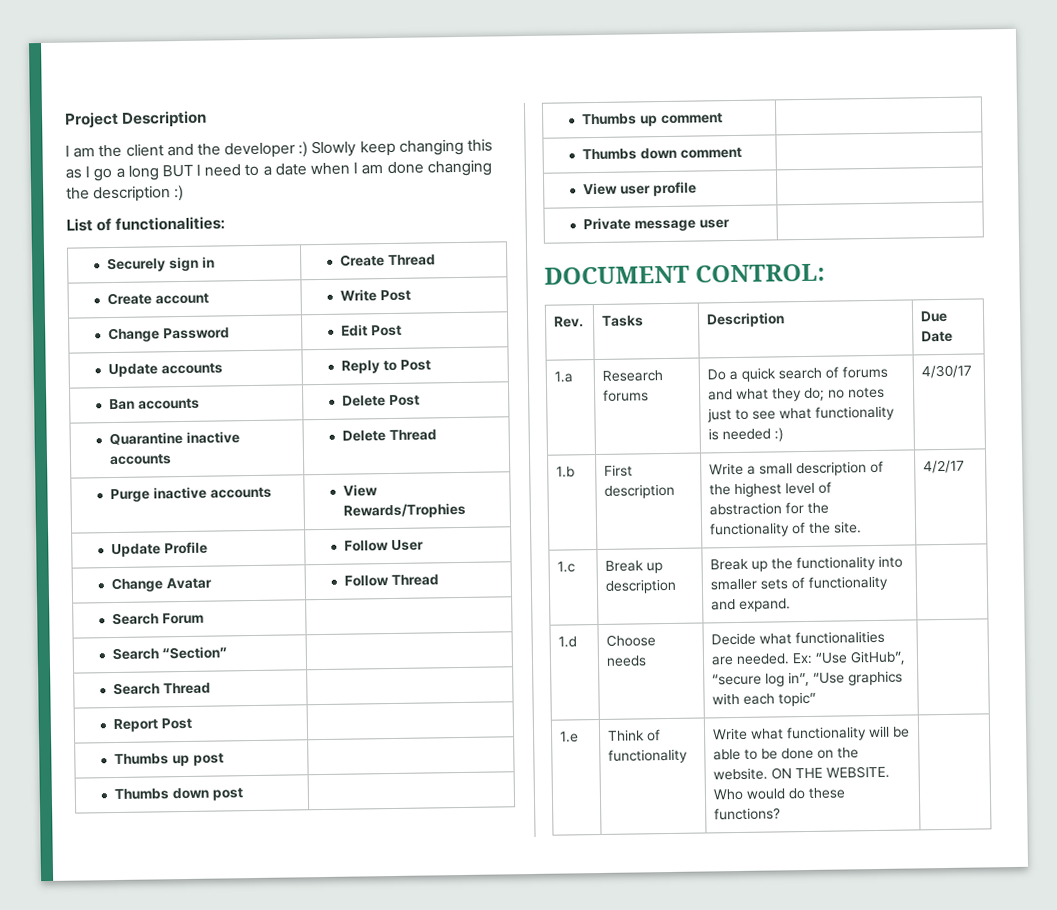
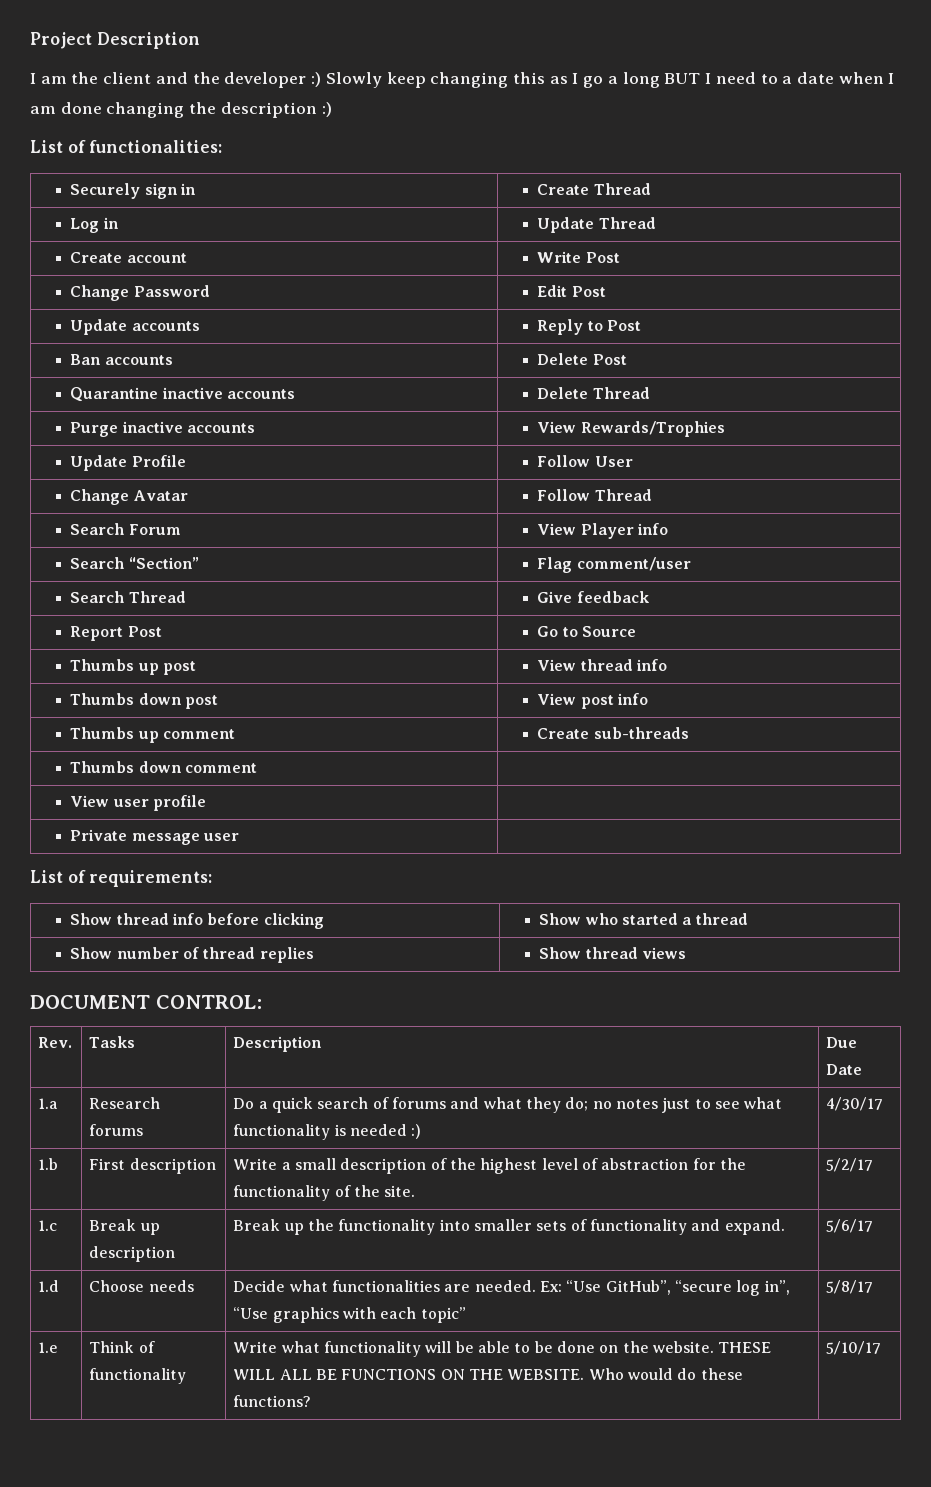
(436, 260) none -> [70,217,119,233] [537,217,656,233] // Log in | Update Thread
(204, 618) none -> [537,523,668,539] View Player info
(227, 653) none -> [537,557,691,573] Flag comment/user
(211, 688) none -> [537,591,649,603] Give feedback
(192, 723) none -> [537,626,636,637] Go to Source
(224, 759) none -> [537,659,667,671] View thread info
(243, 794) none -> [537,693,648,709] View post info
(723, 118) none -> [537,727,689,739] Create sub-threads
(730, 224) none -> [30,870,213,887] [70,913,324,929] [539,913,748,925] [70,947,314,963] [539,947,686,959] // List of requirements: // Show thread info before clicking | Show who started a thread // Show number of thread replies | Show thread views
[923,459,966,474] 4/2/17 -> [826,1158,874,1172] 5/2/17
(792, 605) none -> [826,1219,874,1233] 5/6/17
(817, 699) none -> [826,1280,874,1294] 5/8/17
(769, 774) none -> [718,1342,772,1353] [233,1369,437,1380] THESE WILL ALL BE FUNCTIONS
(782, 814) none -> [826,1341,882,1355] 5/10/17

